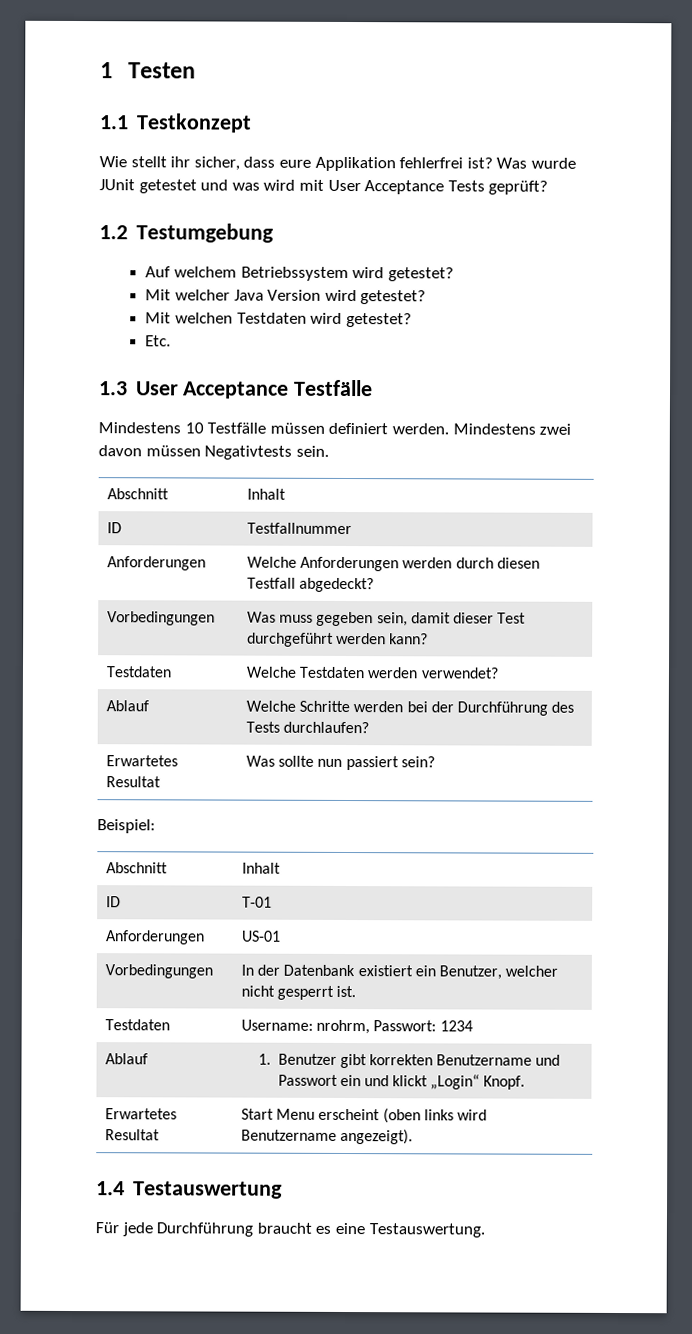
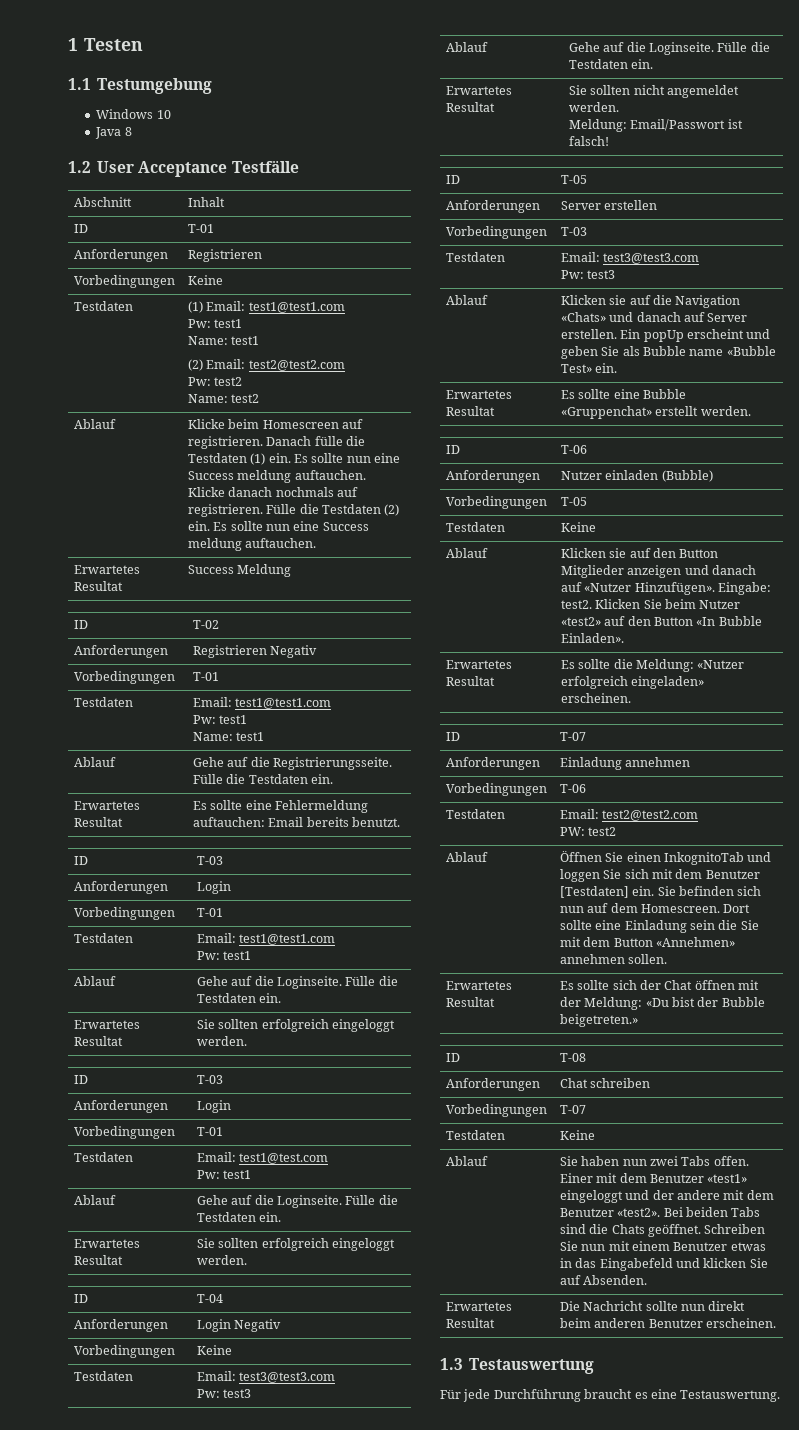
[135,113,252,133] [99,156,576,172] [99,179,549,195] [99,223,274,243] [145,266,454,282] [145,289,427,305] [145,312,412,328] [145,335,172,347] [98,379,374,399] [98,422,572,435] [98,445,329,460] [107,488,170,500] [247,488,287,500] [107,522,123,534] [247,522,353,535] [107,556,207,571] [247,556,540,572] [247,577,375,593] [107,611,216,626] [247,611,527,627] [247,632,429,647] [106,666,173,678] [246,666,498,679] [106,700,150,712] [246,700,575,716] [246,721,370,734] [106,755,179,767] [106,776,162,788] [246,755,435,771] [97,819,156,834] Testkonzept // Wie stellt ihr sicher, dass eure Applikation fehlerfrei ist? Was wurde JUnit getestet und was wird mit User Acceptance Tests geprüft? // 1.2 Testumgebung // Auf welchem Betriebssystem wird getestet? // Mit welcher Java Version wird getestet? // Mit welchen Testdaten wird getestet? // Etc. // 1.3 User Acceptance Testfälle // Mindestens 10 Testfälle müssen definiert werden. Mindestens zwei davon müssen Negativtests sein. // Abschnitt | Inhalt // ID | Testfallnummer // Anforderungen | Welche Anforderungen werden durch diesen Testfall abgedeckt? // Vorbedingungen | Was muss gegeben sein, damit dieser Test durchgeführt werden kann? // Testdaten | Welche Testdaten werden verwendet? // Ablauf | Welche Schritte werden bei der Durchführung des Tests durchlaufen? // Erwartetes Resultat | Was sollte nun passiert sein? // Beispiel: -> [97,78,213,94] [96,109,171,119] [95,127,132,139] [68,160,299,177] Testumgebung // Windows 10 // Java 8 // 1.2 User Acceptance Testfälle
[241,930,282,942] [105,964,214,979] [241,964,559,980] [241,985,357,1000] [105,1019,171,1031] [241,1019,473,1035] [105,1053,149,1065] [257,1053,561,1069] [277,1074,526,1090] [105,1108,178,1120] [105,1129,161,1141] [241,1108,488,1124] [241,1128,414,1145] [96,1181,125,1196] US-01 // Vorbedingungen | In der Datenbank existiert ein Benutzer, welcher nicht gesperrt ist. // Testdaten | Username: nrohrm, Passwort: 1234 // Ablauf | 1. Benutzer gibt korrekten Benutzername und Passwort ein und klickt „Login“ Knopf. // Erwartetes Resultat | Start Menu erscheint (oben links wird Benutzername angezeigt). // 1.4 -> [187,249,262,262] [73,275,175,288] [187,275,223,285] [73,301,133,311] [187,301,345,313] [187,319,243,328] [187,336,260,345] [187,359,345,371] [187,377,243,386] [187,394,260,403] [73,419,116,429] [187,419,364,429] [187,436,366,449] [187,453,401,465] [187,470,366,483] [187,487,359,497] [187,504,400,517] [187,521,369,531] [187,538,317,551] [73,565,140,574] [73,581,123,591] [187,564,292,577] [73,620,88,629] [192,620,219,629] [73,645,168,658] [192,645,318,658] [73,671,175,684] [192,672,219,681] [73,697,133,707] [192,697,332,709] [192,715,248,724] [192,732,265,741] [73,757,116,767] [192,757,393,770] [192,774,334,784] [73,801,140,810] [73,817,123,827] [192,800,369,813] [192,817,401,827] [73,856,88,865] [196,856,223,865] [73,881,168,894] [196,881,231,894] [73,907,175,920] [196,908,223,917] [73,933,133,943] [196,933,336,945] [196,951,252,960] [73,976,116,986] [196,976,398,989] [196,993,282,1003] [73,1020,140,1029] [73,1036,123,1046] [196,1019,396,1032] [196,1036,247,1046] [73,1075,88,1084] [196,1075,223,1084] [73,1100,168,1113] [196,1100,231,1113] [73,1126,175,1139] [196,1127,223,1136] [73,1152,133,1162] [196,1152,329,1164] [196,1170,252,1179] [73,1195,116,1205] [196,1195,398,1208] [196,1212,282,1222] [73,1239,140,1248] [73,1255,123,1265] [196,1238,396,1251] [196,1255,247,1265] [73,1294,88,1303] [196,1294,223,1303] [73,1319,168,1332] [196,1319,282,1332] [73,1345,175,1358] [196,1345,232,1355] [73,1371,133,1381] [196,1371,336,1383] [196,1389,252,1398] [445,42,488,52] [568,42,770,55] [568,59,654,69] [445,86,512,95] [445,102,495,112] [568,85,740,98] [568,102,619,112] [568,119,743,132] [568,136,609,146] [445,175,460,184] [560,175,587,184] [445,200,540,213] [560,200,658,210] [445,226,547,239] [560,227,587,236] [445,252,505,262] [560,252,700,264] [560,270,616,279] [445,295,488,305] [560,295,741,308] [560,312,748,322] [560,329,771,342] [560,346,776,359] [560,363,618,373] [445,390,512,399] [445,406,495,416] [560,389,687,399] [560,406,751,419] [445,445,460,454] [560,445,587,454] [445,470,540,483] [560,470,713,482] [445,496,547,509] [560,497,587,506] [445,522,505,532] [560,522,596,532] [445,548,488,558] [560,548,719,558] [560,565,757,578] [560,582,772,595] [560,599,741,609] [560,616,762,626] [560,633,624,643] [445,660,512,669] [445,676,495,686] [560,659,745,672] [560,676,705,689] [560,693,631,703] [445,732,460,741] [559,732,586,741] [445,757,540,770] [559,757,691,770] [445,783,547,796] [559,784,586,793] [445,809,505,819] [559,809,699,821] [559,827,617,836] [445,852,488,862] [559,851,772,865] [559,869,760,882] [559,886,762,898] [559,903,751,913] [559,920,759,933] [559,937,736,947] [559,954,668,964] [445,981,512,990] [445,997,495,1007] [559,980,760,990] [559,997,765,1010] [559,1014,638,1027] [445,1053,460,1062] [559,1053,586,1062] [445,1078,540,1091] [559,1078,651,1088] [445,1104,547,1117] [559,1105,586,1114] [445,1130,505,1140] [559,1130,595,1140] [445,1156,488,1166] [559,1156,749,1166] [559,1173,748,1183] [559,1190,774,1203] [559,1207,761,1217] [559,1224,766,1237] [559,1241,766,1251] [559,1258,768,1271] [559,1275,648,1285] [445,1302,512,1311] [445,1318,495,1328] [559,1301,746,1311] [559,1318,777,1328] [440,1358,463,1370] Registrieren // Vorbedingungen | Keine // Testdaten | (1) Email: test1@test1.com // Pw: test1 // Name: test1 // (2) Email: test2@test2.com // Pw: test2 // Name: test2 // Ablauf | Klicke beim Homescreen auf registrieren. Danach fülle die Testdaten (1) ein. Es sollte nun eine Success meldung auftauchen. Klicke danach nochmals auf registrieren. Fülle die Testdaten (2) ein. Es sollte nun eine Success meldung auftauchen. // Erwartetes Resultat | Success Meldung // ID | T-02 // Anforderungen | Registrieren Negativ // Vorbedingungen | T-01 // Testdaten | Email: test1@test1.com // Pw: test1 // Name: test1 // Ablauf | Gehe auf die Registrierungsseite. Fülle die Testdaten ein. // Erwartetes Resultat | Es sollte eine Fehlermeldung auftauchen: Email bereits benutzt. // ID | T-03 // Anforderungen | Login // Vorbedingungen | T-01 // Testdaten | Email: test1@test1.com // Pw: test1 // Ablauf | Gehe auf die Loginseite. Fülle die Testdaten ein. // Erwartetes Resultat | Sie sollten erfolgreich eingeloggt werden. // ID | T-03 // Anforderungen | Login // Vorbedingungen | T-01 // Testdaten | Email: test1@test.com // Pw: test1 // Ablauf | Gehe auf die Loginseite. Fülle die Testdaten ein. // Erwartetes Resultat | Sie sollten erfolgreich eingeloggt werden. // ID | T-04 // Anforderungen | Login Negativ // Vorbedingungen | Keine // Testdaten | Email: test3@test3.com // Pw: test3 // Ablauf | Gehe auf die Loginseite. Fülle die Testdaten ein. // Erwartetes Resultat | Sie sollten nicht angemeldet werden. // Meldung: Email/Passwort ist falsch! // ID | T-05 // Anforderungen | Server erstellen // Vorbedingungen | T-03 // Testdaten | Email: test3@test3.com // Pw: test3 // Ablauf | Klicken sie auf die Navigation «Chats» und danach auf Server erstellen. Ein popUp erscheint und geben Sie als Bubble name «Bubble Test» ein. // Erwartetes Resultat | Es sollte eine Bubble «Gruppenchat» erstellt werden. // ID | T-06 // Anforderungen | Nutzer einladen (Bubble) // Vorbedingungen | T-05 // Testdaten | Keine // Ablauf | Klicken sie auf den Button Mitglieder anzeigen und danach auf «Nutzer Hinzufügen». Eingabe: test2. Klicken Sie beim Nutzer «test2» auf den Button «In Bubble Einladen». // Erwartetes Resultat | Es sollte die Meldung: «Nutzer erfolgreich eingeladen» erscheinen. // ID | T-07 // Anforderungen | Einladung annehmen // Vorbedingungen | T-06 // Testdaten | Email: test2@test2.com // PW: test2 // Ablauf | Öffnen Sie einen InkognitoTab und loggen Sie sich mit dem Benutzer [Testdaten] ein. Sie befinden sich nun auf dem Homescreen. Dort sollte eine Einladung sein die Sie mit dem Button «Annehmen» annehmen sollen. // Erwartetes Resultat | Es sollte sich der Chat öffnen mit der Meldung: «Du bist der Bubble beigetreten.» // ID | T-08 // Anforderungen | Chat schreiben // Vorbedingungen | T-07 // Testdaten | Keine // Ablauf | Sie haben nun zwei Tabs offen. Einer mit dem Benutzer «test1» eingeloggt und der andere mit dem Benutzer «test2». Bei beiden Tabs sind die Chats geöffnet. Schreiben Sie nun mit einem Benutzer etwas in das Eingabefeld und klicken Sie auf Absenden. // Erwartetes Resultat | Die Nachricht sollte nun direkt beim anderen Benutzer erscheinen. // 1.3

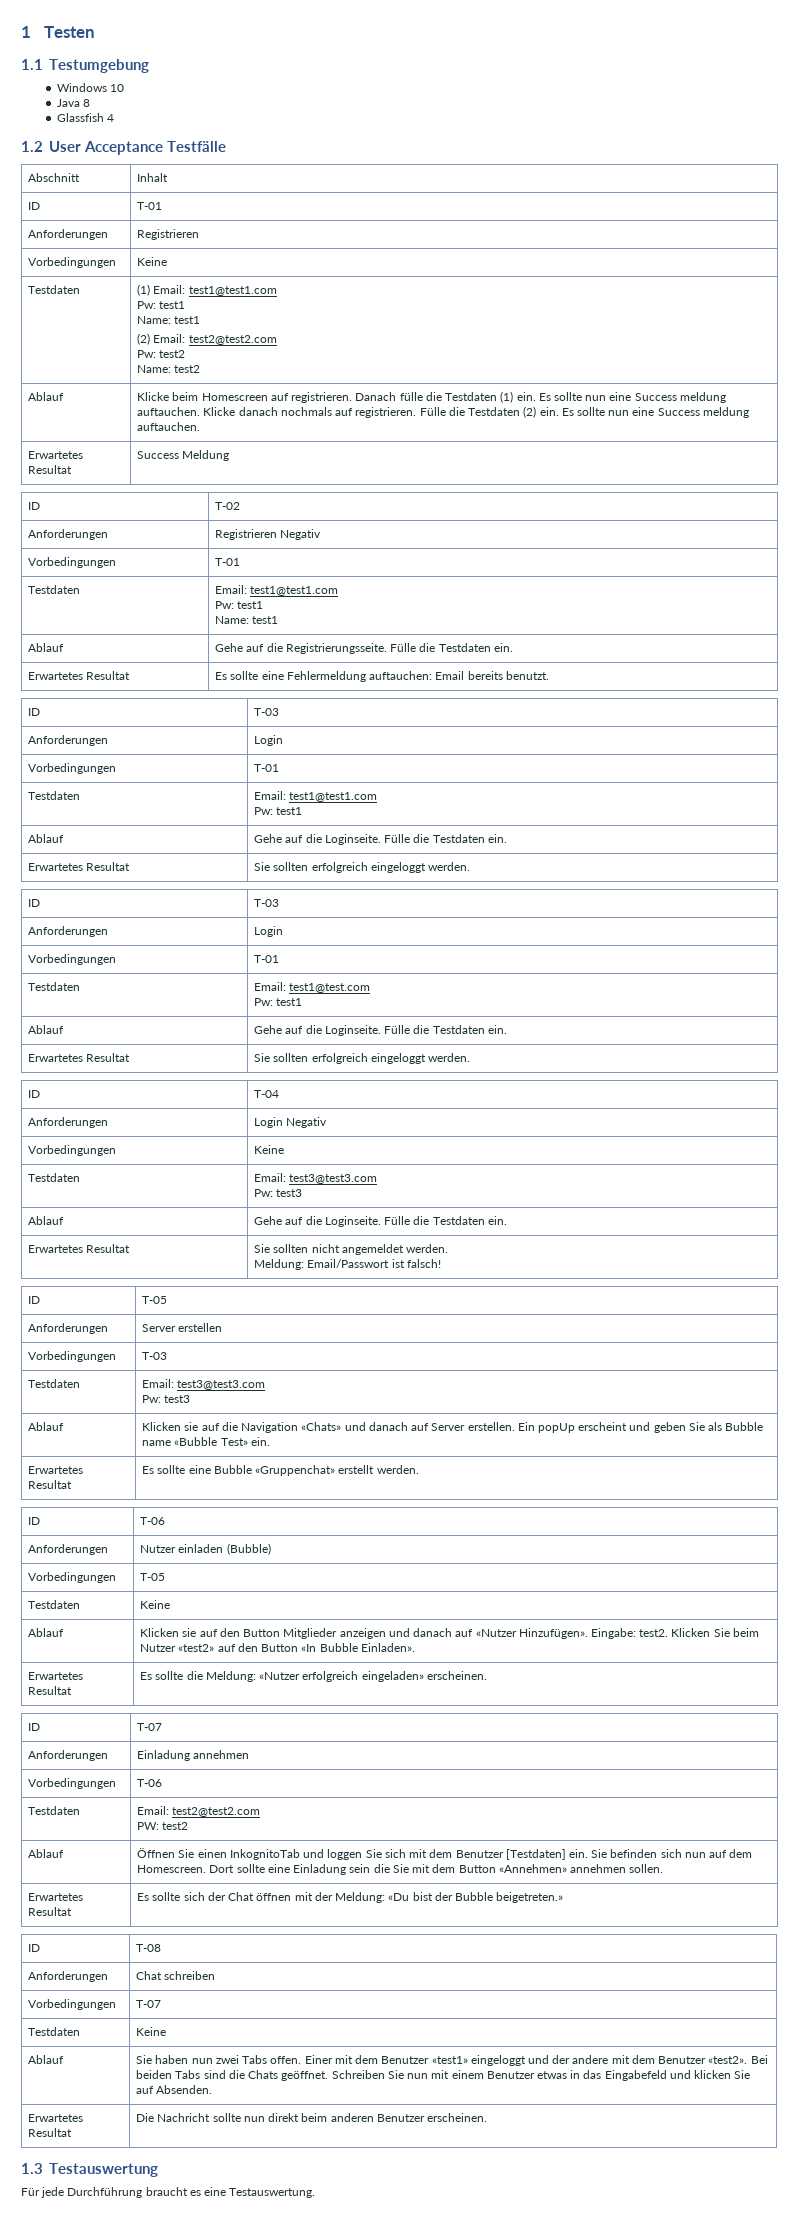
(132, 131) none -> [56,113,115,122] // Glassfish 4

